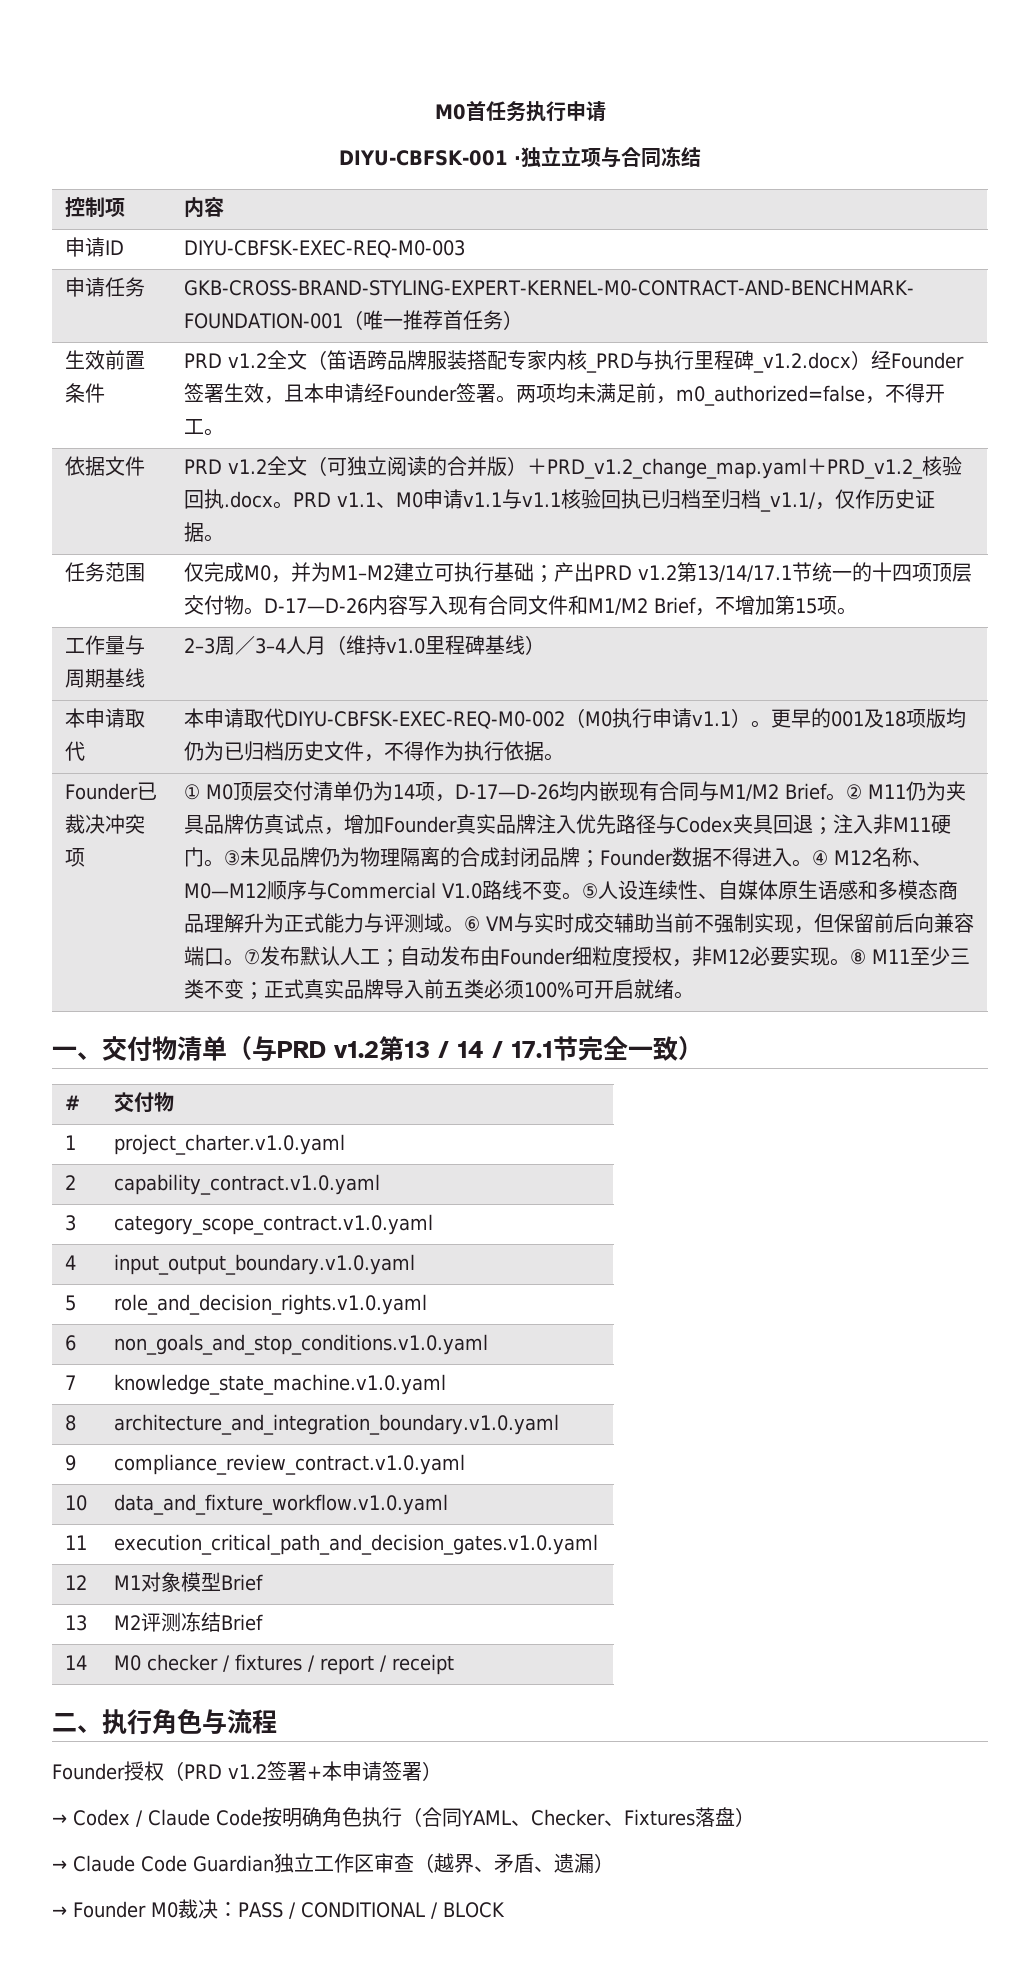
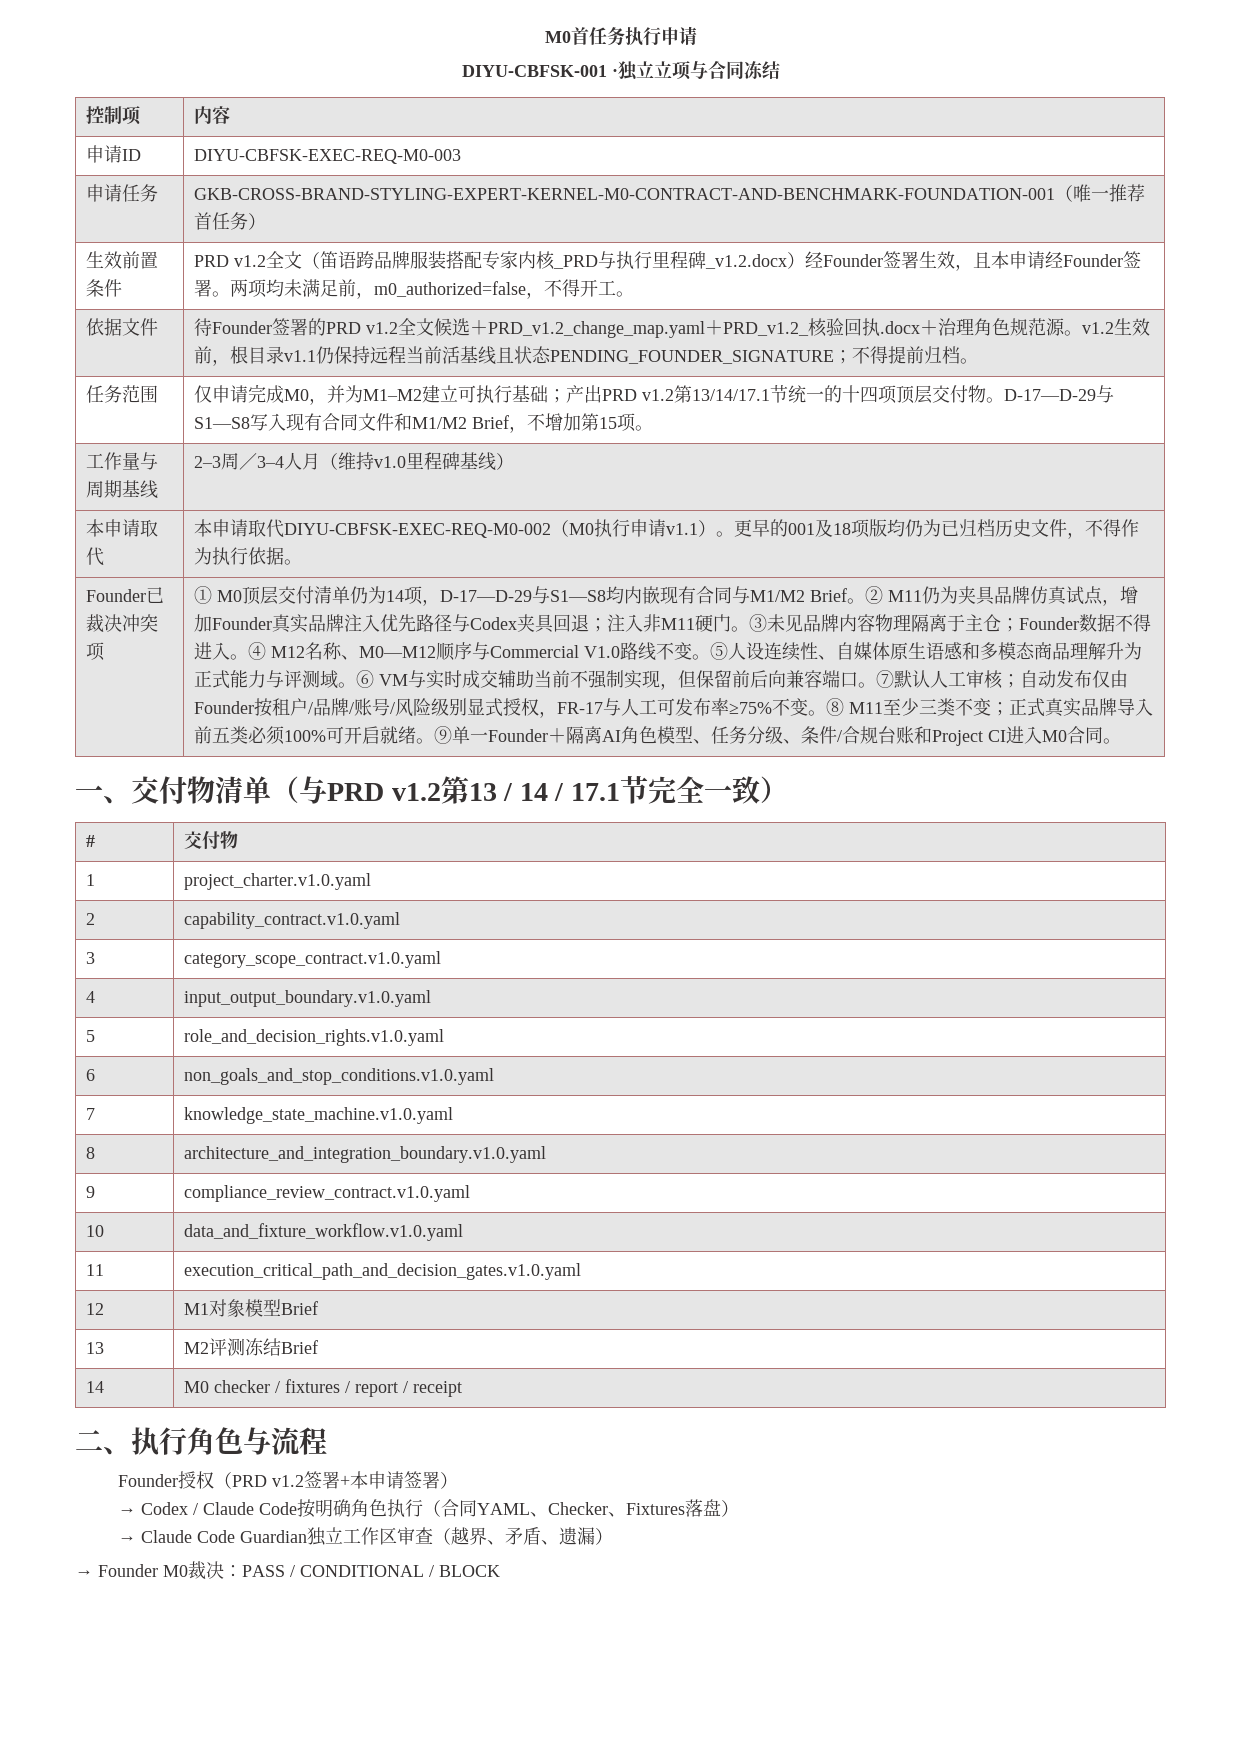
[184,456,528,476] PRD v1.2全文（可独立阅读的合并版） -> [194,318,471,336] 待Founder签署的PRD v1.2全文候选
[273,489,936,512] [184,522,205,542] 。PRD v1.1、M0申请v1.1与v1.1核验回执已归档至归档_v1.1/，仅作历史证据 -> [920,318,1151,336] [194,346,961,366] ＋治理角色规范源。v1.2生效前，根目录v1.1仍保持远程当前活基线且状态PENDING_FOUNDER_SIGNATURE；不得提前归档
(205, 572) none -> [212,385,249,403] 申请
[264,595,409,615] D-17—D-26内容 -> [1004,385,1115,403] [194,417,251,429] D-17—D-29与S1—S8
[455,784,560,800] D-17—D-26 -> [440,586,607,604] D-17—D-29与S1—S8
[320,847,361,867] 仍为 -> [839,614,876,632] 内容
[440,847,581,868] 的合成封闭品牌 -> [947,614,1002,632] 于主仓
[260,946,301,966] 发布 -> (895, 679) none
(381, 956) none -> [966,670,1004,689] 审核
[480,946,831,967] 由Founder细粒度授权，非M12必要实现 -> [1092,670,1129,688] [194,698,809,718] 仅由Founder按租户/品牌/账号/风险级别显式授权，FR-17与人工可发布率≥75%不变
(695, 995) none -> [434,726,1122,746] ⑨单一Founder＋隔离AI角色模型、任务分级、条件/合规台账和Project CI进入M0合同。

